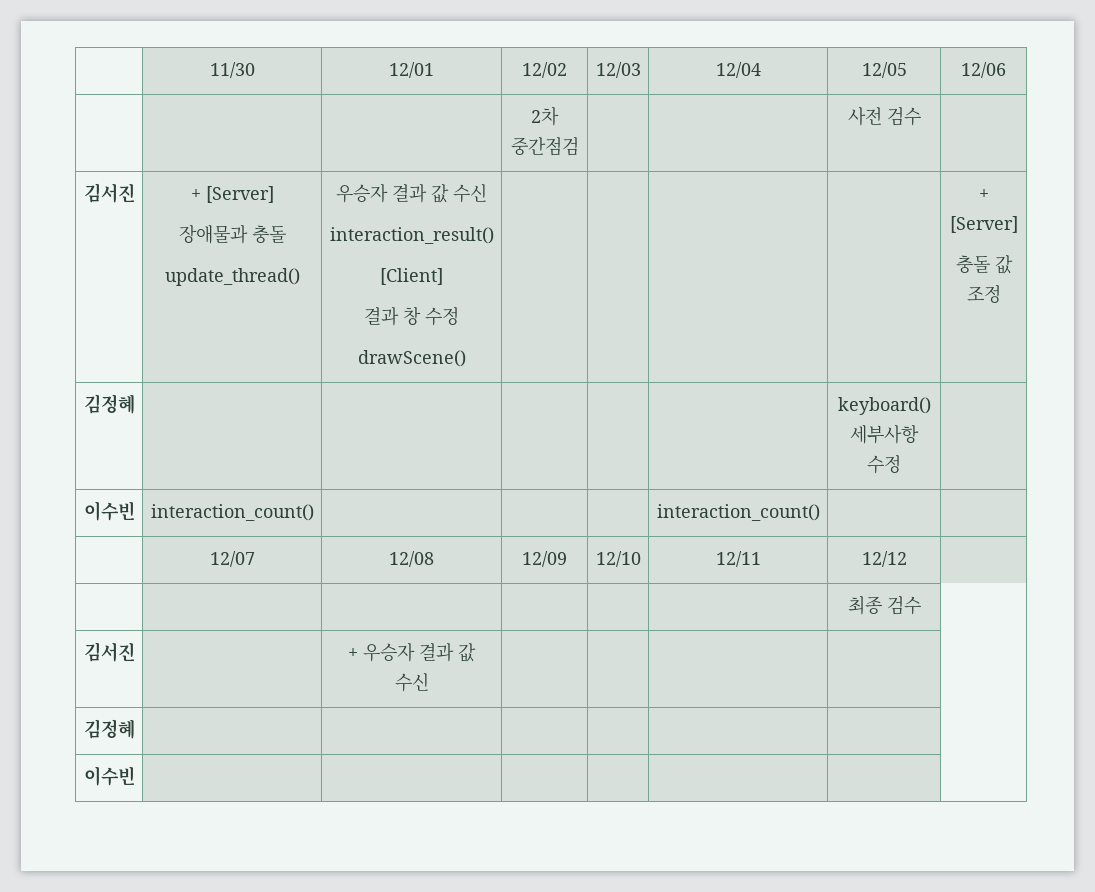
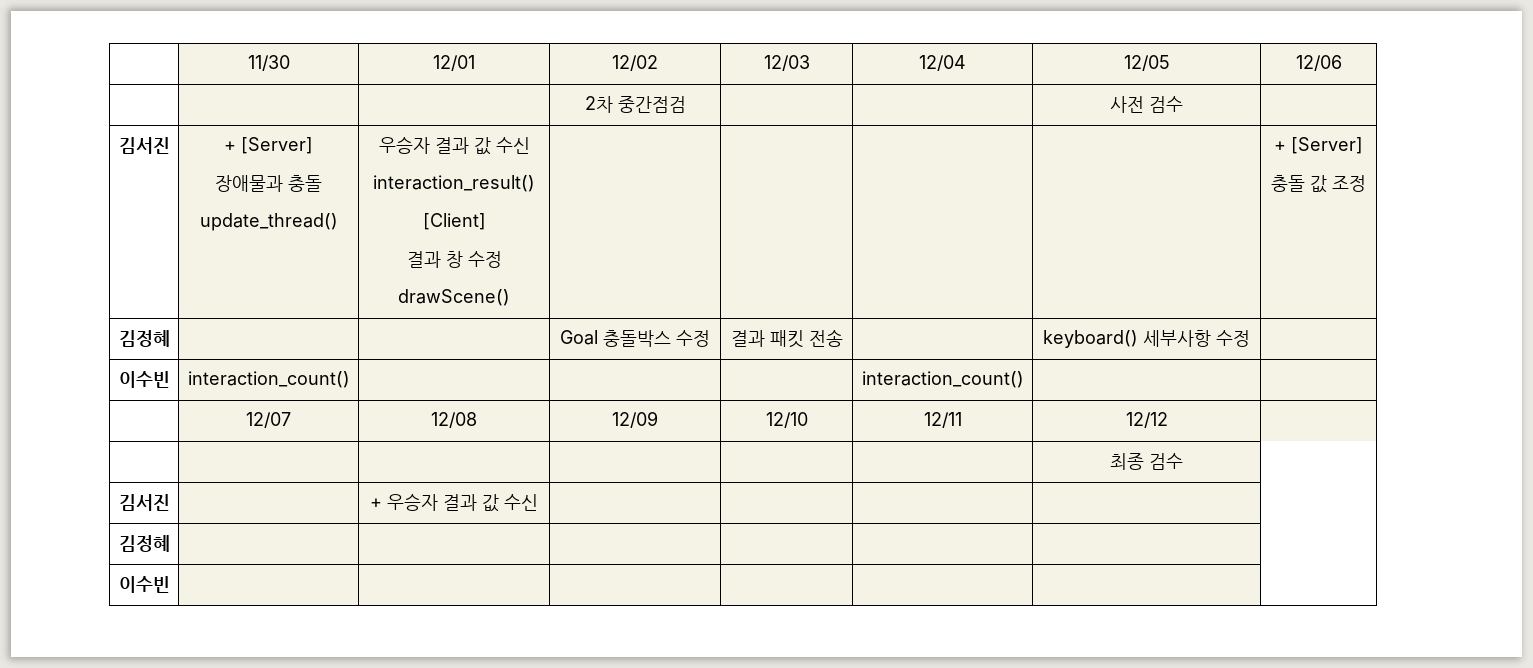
(135, 404) | -> [560,330,710,347] [730,329,843,348] Goal 충돌박스 수정 | 결과 패킷 전송

